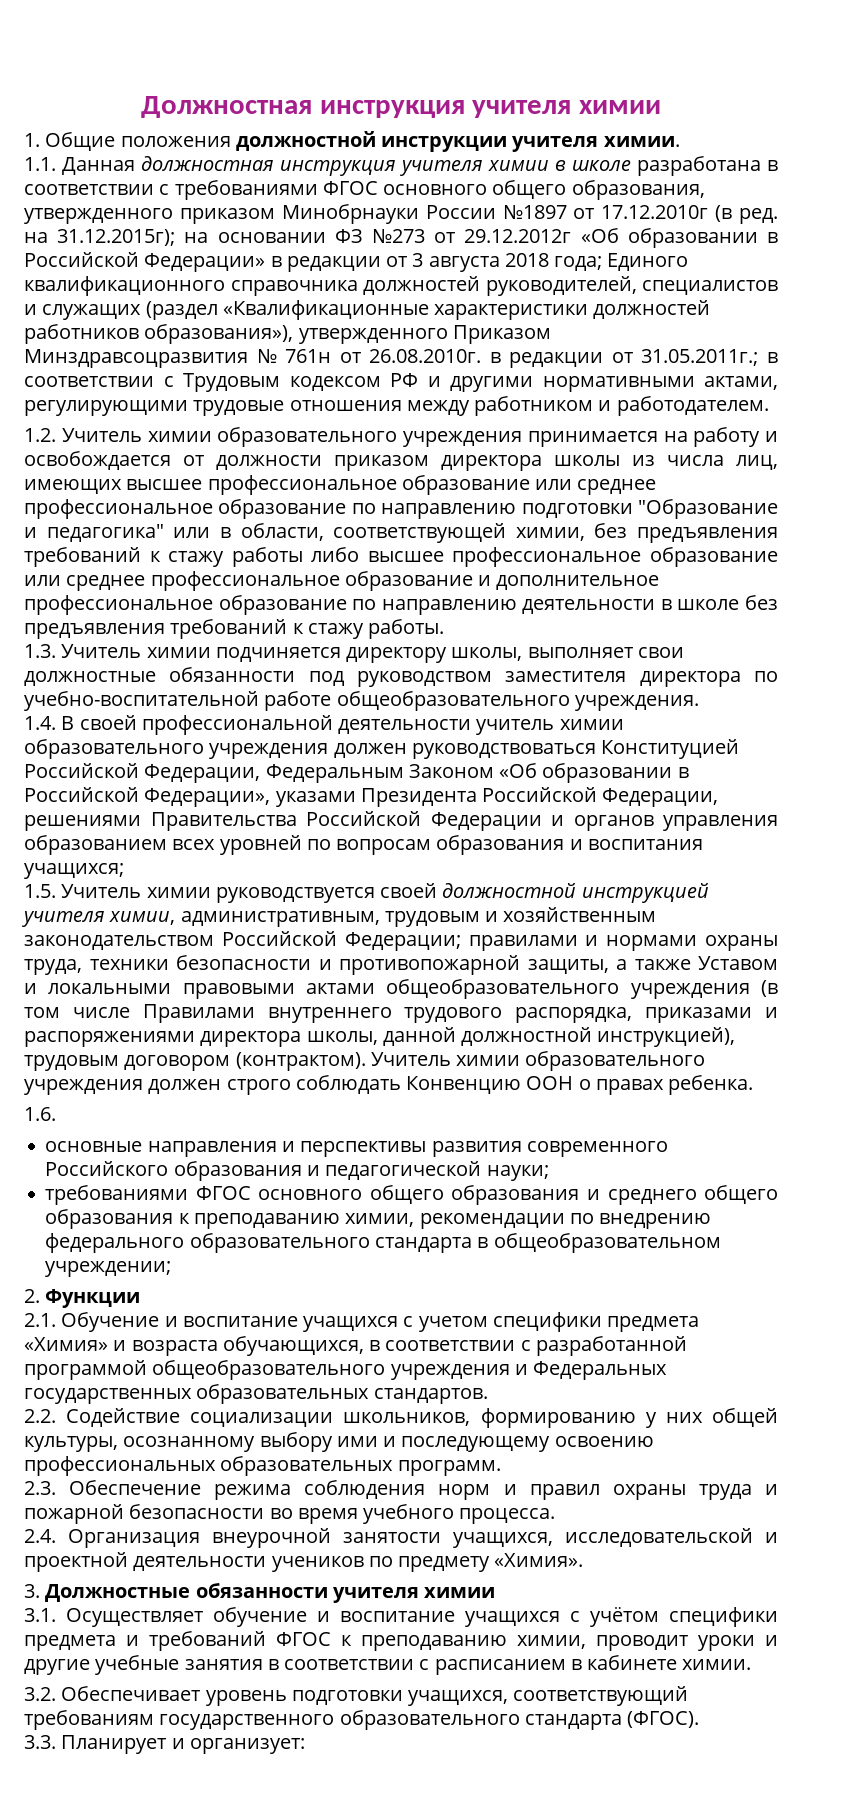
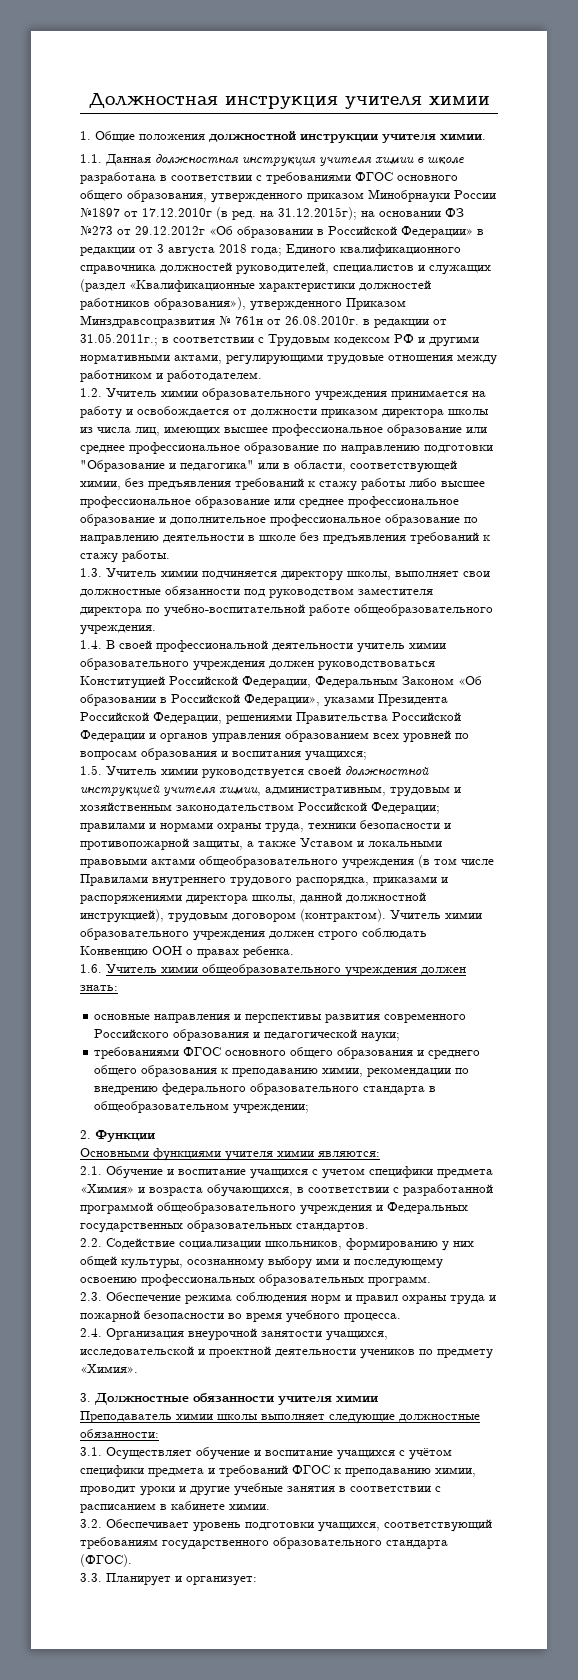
(56, 1114) none -> [106,964,466,977] [80,985,118,991] Учитель химии общеобразовательного учреждения должен знать:
(141, 1298) none -> [80,1148,380,1161] // Основными функциями учителя химии являются:
(496, 1592) none -> [80,1411,480,1424] [80,1429,159,1438] // Преподаватель химии школы выполняет следующие должностные обязанности:

